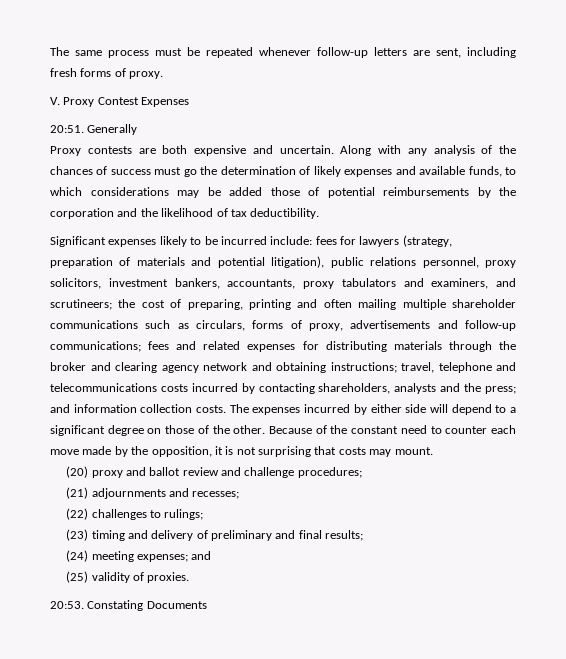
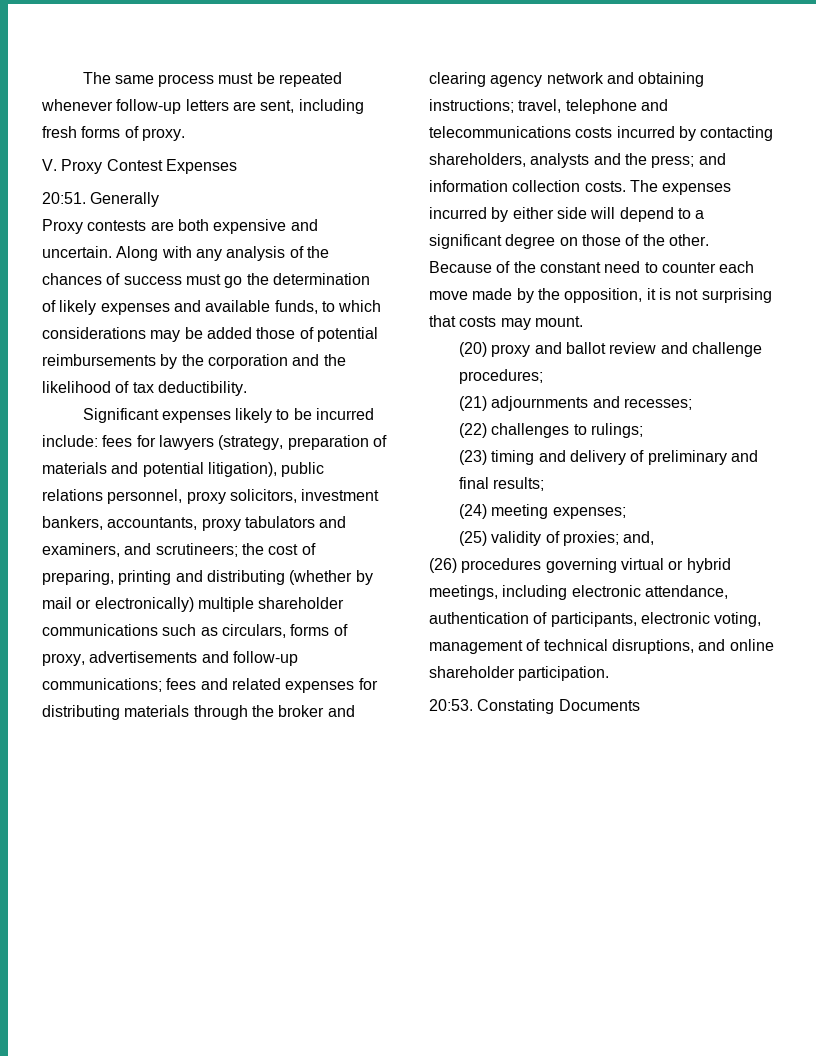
[323,299,397,310] often mailing -> [206,570,373,585] [42,597,194,612] distributing (whether by mail or electronically)
[191,551,212,560] and -> (626, 513) none
[147,572,190,583] proxies. -> [563,531,655,546] [429,558,731,573] [429,585,728,600] [429,612,762,627] [429,639,774,654] [429,666,610,681] proxies; and, // (26) procedures governing virtual or hybrid meetings, including electronic attendance, authentication of participants, electronic voting, management of technical disruptions, and online shareholder participation.

